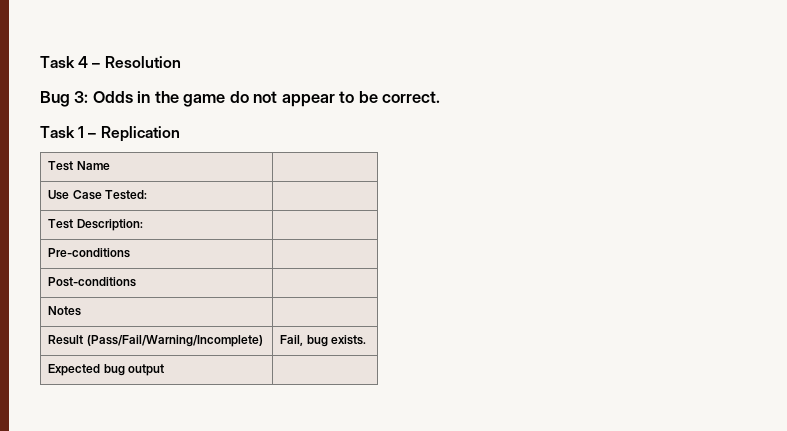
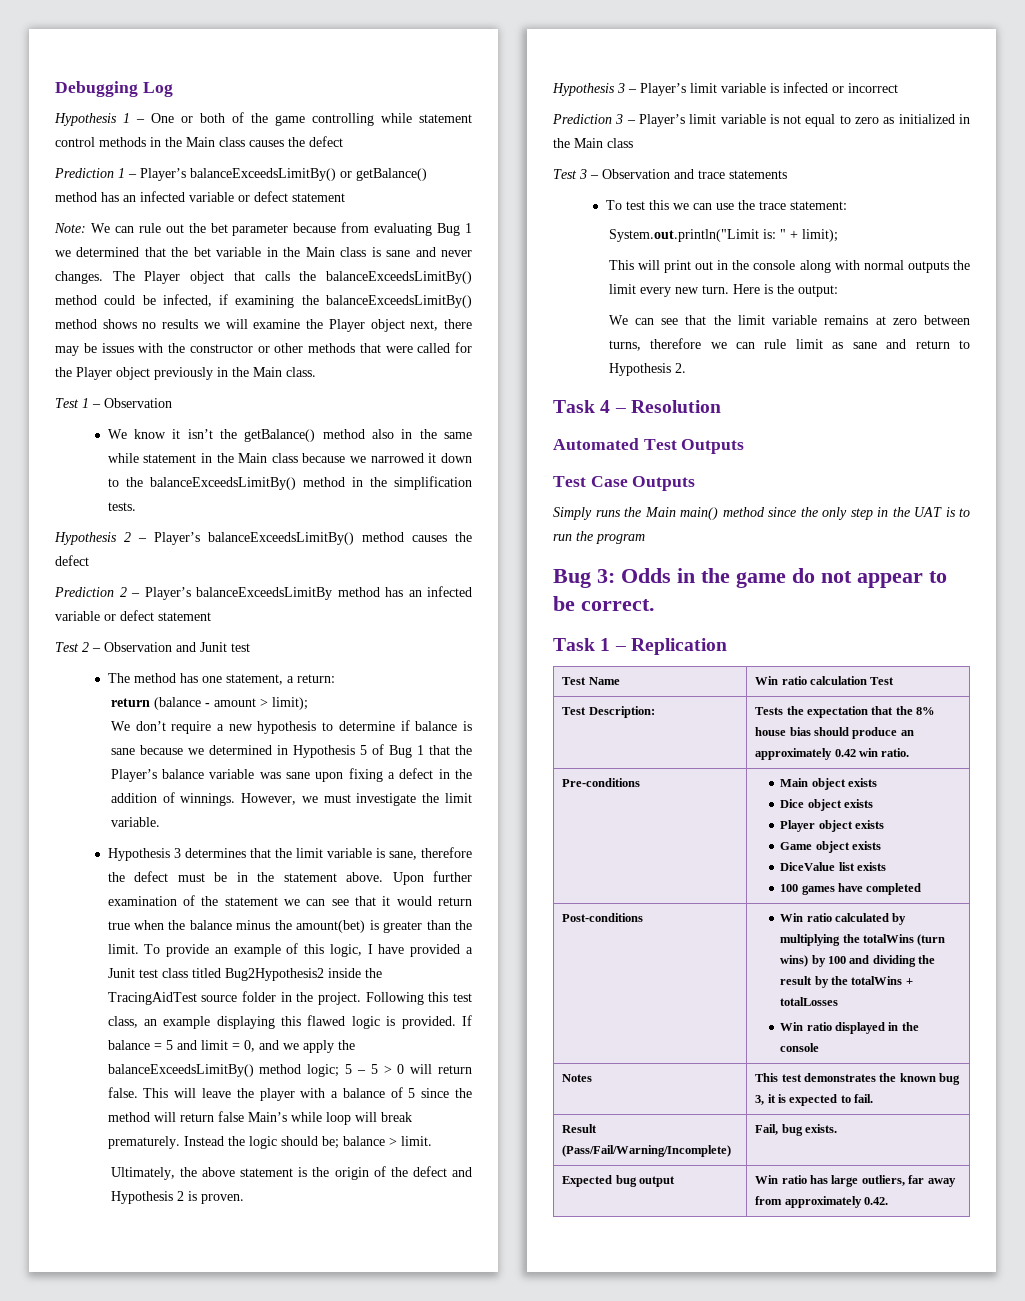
[40,56,181,68] Task 4 – Resolution -> [55,81,173,97] [54,112,472,126] [55,136,343,147] [54,168,427,181] [55,191,345,202] [54,222,473,236] [55,247,472,257] [55,271,473,284] [55,294,472,308] [55,319,473,332] [55,342,472,356] [55,367,316,380] [55,398,172,408] [107,429,472,442] [107,453,473,463] [107,476,472,490] [107,502,136,511] [54,532,472,545] [55,555,89,566] [54,586,472,600] [55,610,211,621] [55,642,250,652] [107,673,335,685] [110,697,308,710] [110,720,473,734] [110,744,473,758] [110,768,473,782] [110,792,472,806] [110,817,160,827] [107,847,473,861] [107,871,472,885] [107,895,472,906] [107,920,472,933] [107,943,473,957] [107,968,382,981] [107,991,473,1005] [107,1015,472,1029] [107,1040,355,1053] [107,1064,473,1077] [107,1087,472,1101] [107,1111,412,1125] [107,1136,432,1149] [110,1166,472,1180] [110,1191,244,1204] [552,82,898,96] [552,114,971,127] [553,138,633,148] [553,169,787,179] [605,200,847,210] [608,229,838,242] [608,260,970,273] [608,284,838,297] [608,315,970,325] [608,338,970,351] [608,363,686,376] [553,400,721,413] [553,438,745,454] [553,476,696,491] [553,507,970,520] [553,531,645,544] Debugging Log // Hypothesis 1 – One or both of the game controlling while statement control methods in the Main class causes the defect // Prediction 1 – Player’s balanceExceedsLimitBy() or getBalance() method has an infected variable or defect statement // Note: We can rule out the bet parameter because from evaluating Bug 1 we determined that the bet variable in the Main class is sane and never changes. The Player object that calls the balanceExceedsLimitBy() method could be infected, if examining the balanceExceedsLimitBy() method shows no results we will examine the Player object next, there may be issues with the constructor or other methods that were called for the Player object previously in the Main class. // Test 1 – Observation // We know it isn’t the getBalance() method also in the same while statement in the Main class because we narrowed it down to the balanceExceedsLimitBy() method in the simplification tests. // Hypothesis 2 – Player’s balanceExceedsLimitBy() method causes the defect // Prediction 2 – Player’s balanceExceedsLimitBy method has an infected variable or defect statement // Test 2 – Observation and Junit test // The method has one statement, a return: // return (balance - amount > limit); // We don’t require a new hypothesis to determine if balance is sane because we determined in Hypothesis 5 of Bug 1 that the Player’s balance variable was sane upon fixing a defect in the addition of winnings. However, we must investigate the limit variable. // Hypothesis 3 determines that the limit variable is sane, therefore the defect must be in the statement above. Upon further examination of the statement we can see that it would return true when the balance minus the amount(bet) is greater than the limit. To provide an example of this logic, I have provided a Junit test class titled Bug2Hypothesis2 inside the TracingAidTest source folder in the project. Following this test class, an example displaying this flawed logic is provided. If balance = 5 and limit = 0, and we apply the balanceExceedsLimitBy() method logic; 5 – 5 > 0 will return false. This will leave the player with a balance of 5 since the method will return false Main’s while loop will break prematurely. Instead the logic should be; balance > limit. // Ultimately, the above statement is the origin of the defect and Hypothesis 2 is proven. // Hypothesis 3 – Player’s limit variable is infected or incorrect // Prediction 3 – Player’s limit variable is not equal to zero as initialized in the Main class // Test 3 – Observation and trace statements // To test this we can use the trace statement: // System.out.println("Limit is: " + limit); // This will print out in the console along with normal outputs the limit every new turn. Here is the output: // We can see that the limit variable remains at zero between turns, therefore we can rule limit as sane and return to Hypothesis 2. // Task 4 – Resolution // Automated Test Outputs // Test Case Outputs // Simply runs the Main main() method since the only step in the UAT is to run the program
[48,190,147,200] [48,219,143,231] [48,248,131,258] [48,277,137,287] [48,306,82,316] // Use Case Tested: | // Test Description: | // Pre-conditions | // Post-conditions | // Notes | -> [755,676,895,685] [562,706,655,718] [755,706,936,718] [755,727,914,739] [755,748,910,760] [562,778,641,787] [780,778,878,790] [780,799,874,811] [780,820,885,832] [780,841,882,853] [780,862,887,871] [780,883,922,895] [562,913,644,922] [780,913,907,925] [780,934,946,946] [780,955,936,967] [780,976,913,988] [780,997,839,1006] [780,1022,919,1034] [780,1043,820,1052] [562,1074,593,1082] [755,1073,961,1085] [755,1094,874,1106] Win ratio calculation Test // Test Description: | Tests the expectation that the 8% house bias should produce an approximately 0.42 win ratio. // Pre-conditions | Main object exists // Dice object exists // Player object exists // Game object exists // DiceValue list exists // 100 games have completed // Post-conditions | Win ratio calculated by multiplying the totalWins (turn wins) by 100 and dividing the result by the totalWins + totalLosses // Win ratio displayed in the console // Notes | This test demonstrates the known bug 3, it is expected to fail.
(164, 370) none -> [755,1175,956,1187] [755,1196,889,1208] Win ratio has large outliers, far away from approximately 0.42.

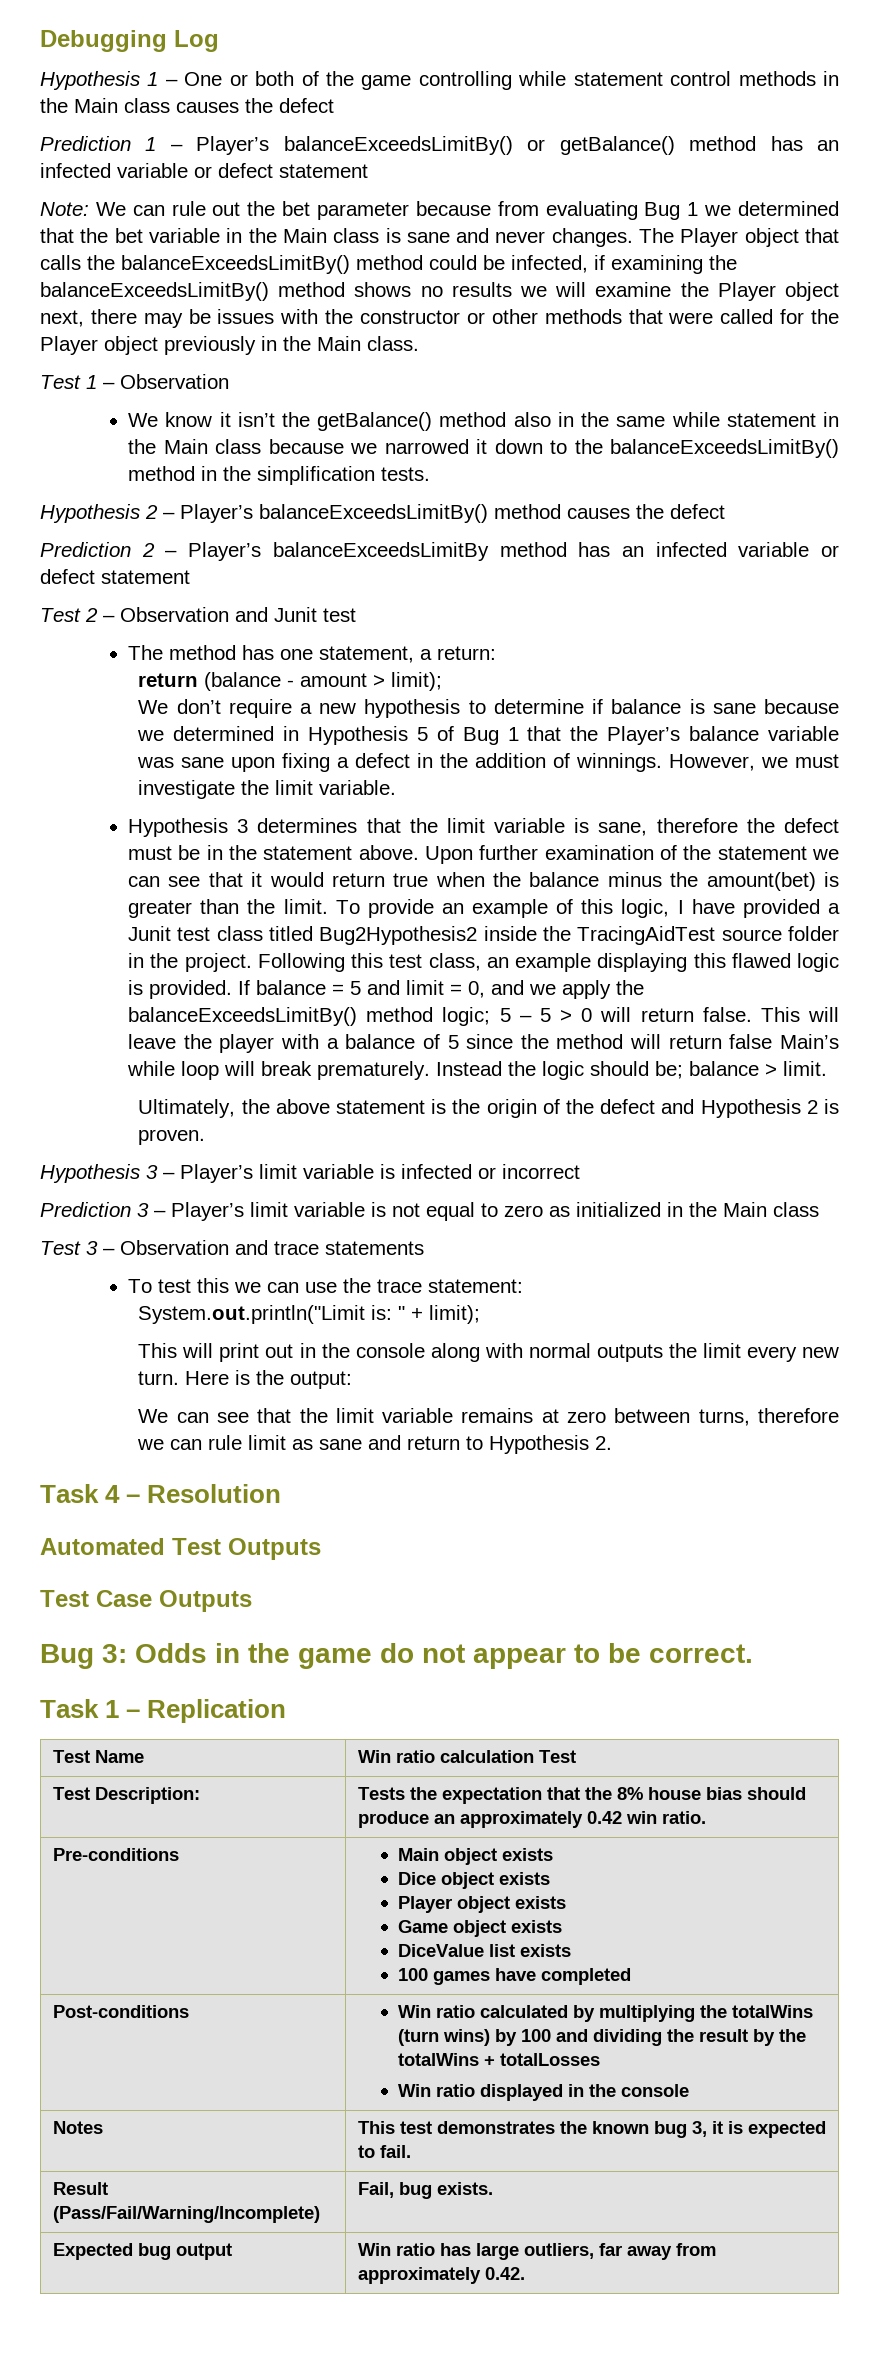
[553,507,970,520] [553,531,645,544] // Simply runs the Main main() method since the only step in the UAT is to run the program -> (252, 1601) none

